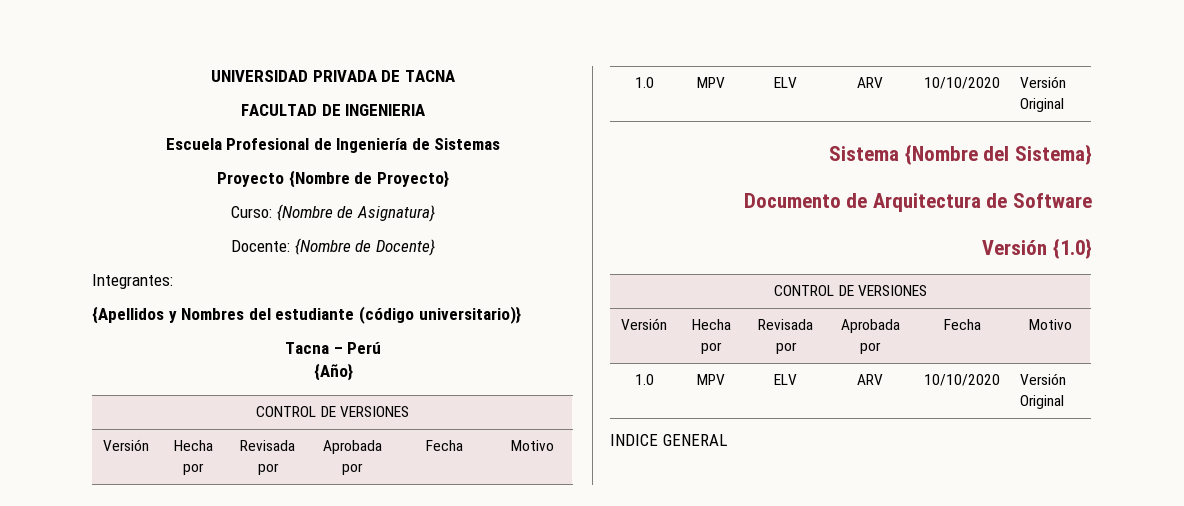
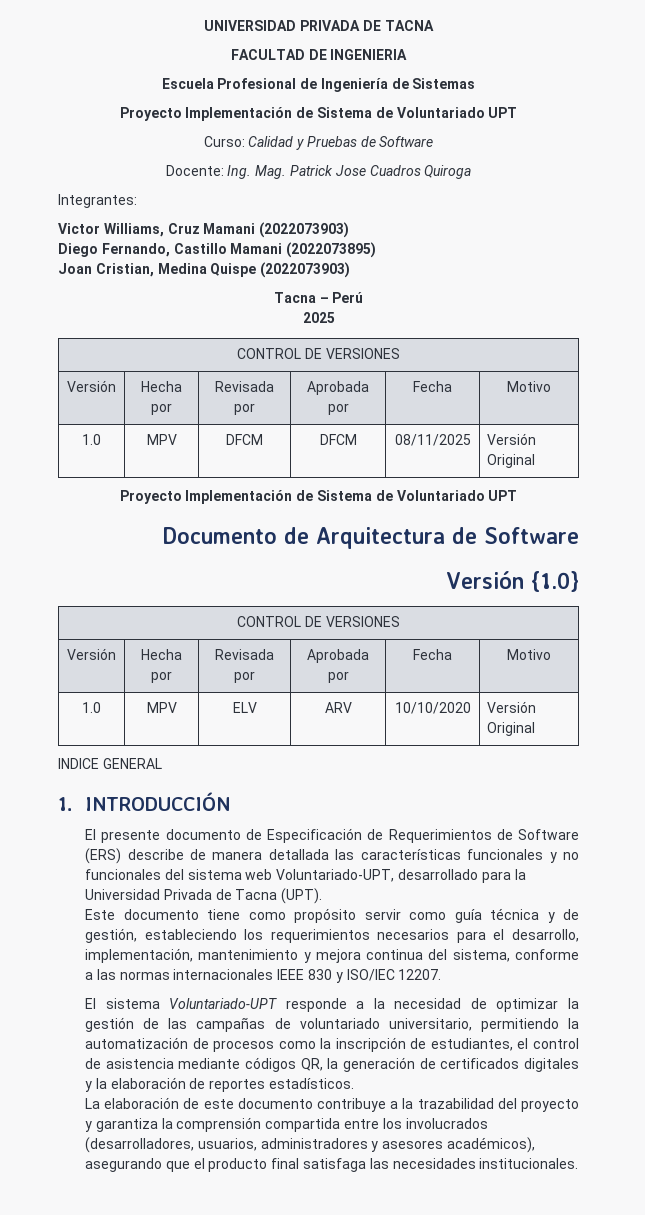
[288,170,449,188] [231,204,435,222] [231,238,435,256] [92,274,173,289] [92,306,521,324] {Nombre de Proyecto} // Curso: {Nombre de Asignatura} // Docente: {Nombre de Docente} // Integrantes: // {Apellidos y Nombres del estudiante (código universitario)} -> [185,107,518,121] [203,136,434,150] [165,165,472,179] [58,194,137,208] [58,222,350,238] [58,242,377,258] [58,262,351,278] Implementación de Sistema de Voluntariado UPT // Curso: Calidad y Pruebas de Software // Docente: Ing. Mag. Patrick Jose Cuadros Quiroga // Integrantes: // Victor Williams, Cruz Mamani (2022073903) // Diego Fernando, Castillo Mamani (2022073895) // Joan Cristian, Medina Quispe (2022073903)
[313,363,353,381] {Año} -> [302,312,335,323] 2025
[774,77,797,88] [857,77,883,88] [924,77,1000,89] [1020,76,1067,88] [1020,98,1065,112] [829,144,1092,165] ELV | ARV | 10/10/2020 | Versión Original // Sistema {Nombre del Sistema} -> [226,434,263,445] [319,434,357,445] [394,434,471,446] [487,433,537,445] [487,454,536,468] [119,490,518,504] DFCM | DFCM | 08/11/2025 | Versión Original // Proyecto Implementación de Sistema de Voluntariado UPT
(727, 440) none -> [58,792,231,811] [85,828,579,843] [85,848,579,864] [85,869,526,883] [85,888,323,904] [85,908,579,923] [85,928,579,943] [85,948,579,963] [85,969,442,983] [85,998,580,1012] [85,1017,579,1032] [85,1037,580,1052] [85,1057,579,1072] [85,1077,355,1092] [85,1097,580,1112] [85,1117,488,1132] [85,1137,536,1153] [85,1158,579,1172] // 1. INTRODUCCIÓN // El presente documento de Especificación de Requerimientos de Software (ERS) describe de manera detallada las características funcionales y no funcionales del sistema web Voluntariado-UPT, desarrollado para la Universidad Privada de Tacna (UPT). // Este documento tiene como propósito servir como guía técnica y de gestión, estableciendo los requerimientos necesarios para el desarrollo, implementación, mantenimiento y mejora continua del sistema, conforme a las normas internacionales IEEE 830 y ISO/IEC 12207. // El sistema Voluntariado-UPT responde a la necesidad de optimizar la gestión de las campañas de voluntariado universitario, permitiendo la automatización de procesos como la inscripción de estudiantes, el control de asistencia mediante códigos QR, la generación de certificados digitales y la elaboración de reportes estadísticos. // La elaboración de este documento contribuye a la trazabilidad del proyecto y garantiza la comprensión compartida entre los involucrados (desarrolladores, usuarios, administradores y asesores académicos), asegurando que el producto final satisfaga las necesidades institucionales.

